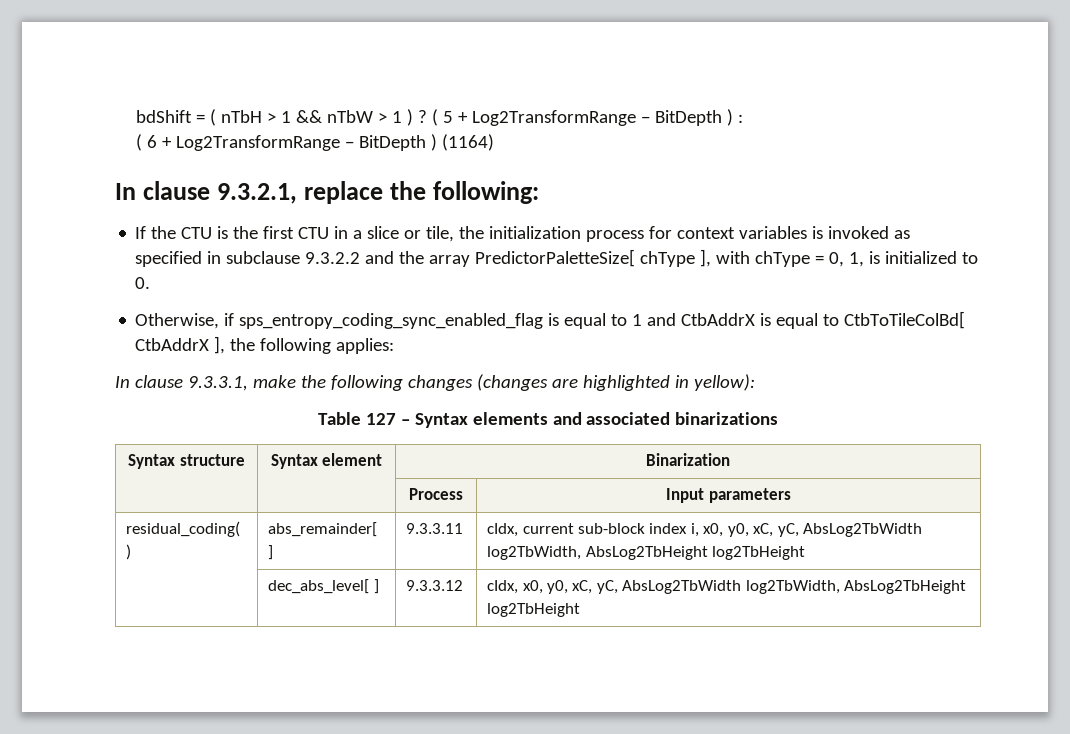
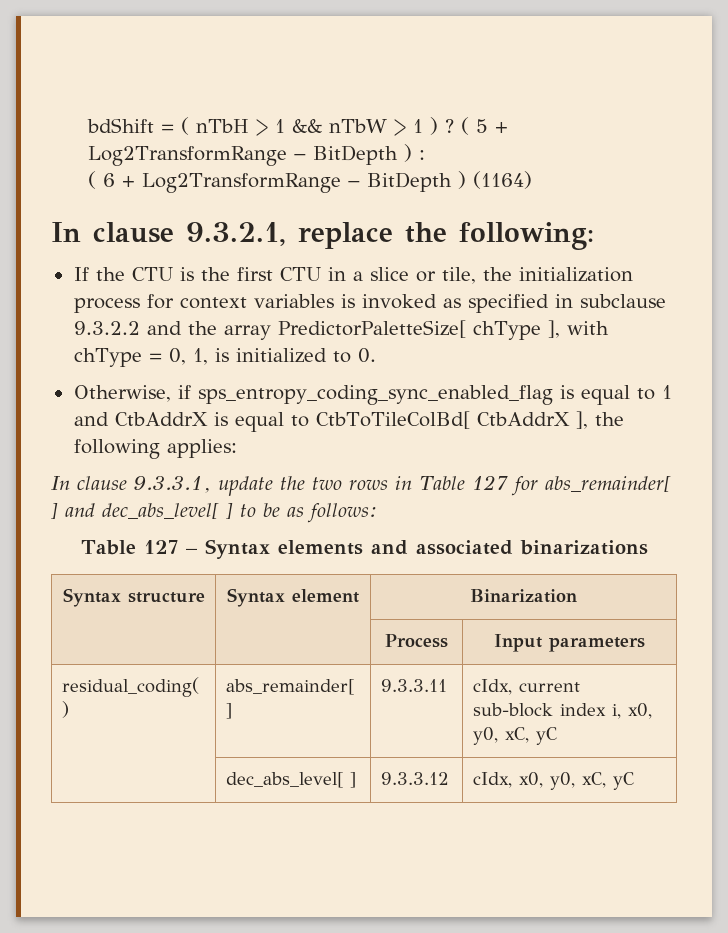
[252,374,755,391] make the following changes (changes are highlighted in yellow): -> [218,475,671,496] [51,502,377,523] update the two rows in Table 127 for abs_remainder[ ] and dec_abs_level[ ] to be as follows:
[777,523,923,537] [487,546,805,560] yC, AbsLog2TbWidth log2TbWidth, AbsLog2TbHeight log2TbHeight -> [536,727,559,745] yC
[596,580,967,594] [487,603,581,617] yC, AbsLog2TbWidth log2TbWidth, AbsLog2TbHeight log2TbHeight -> [613,772,636,790] yC

